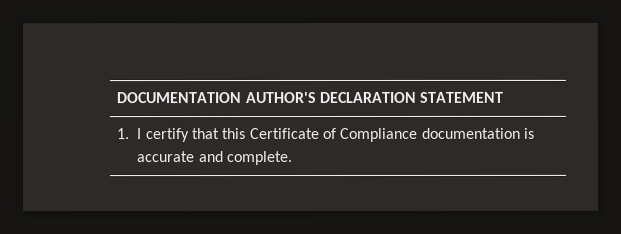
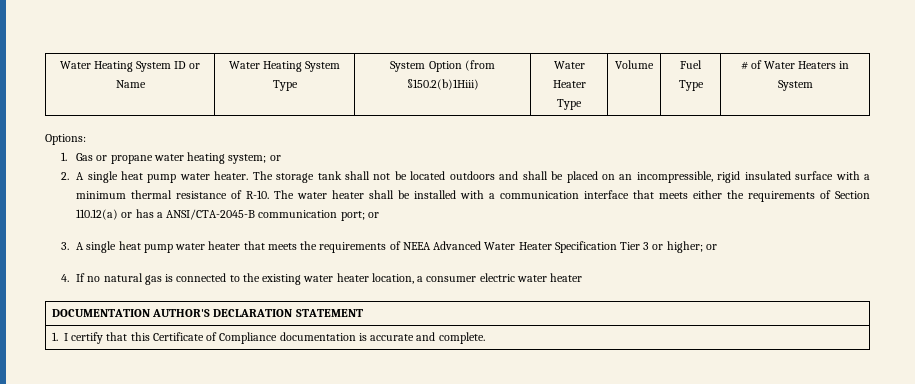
(116, 98) none -> [59,61,201,72] [115,80,146,88] [228,61,341,72] [272,80,298,91] [390,60,495,72] [406,79,479,90] [553,61,585,69] [552,80,586,88] [557,99,582,110] [615,60,654,69] [680,60,702,69] [678,80,704,91] [740,60,850,70] [777,80,813,91] [45,134,86,145] [60,152,281,164] [60,171,870,183] [76,190,871,202] [76,209,379,221] [60,241,717,253] [60,273,582,285] Water Heating System ID or Name | Water Heating System Type | System Option (from §150.2(b)1Hiii) | Water Heater // Type | Volume | Fuel Type | # of Water Heaters in System // Options: // 1. Gas or propane water heating system; or // 2. A single heat pump water heater. The storage tank shall not be located outdoors and shall be placed on an incompressible, rigid insulated surface with a minimum thermal resistance of R-10. The water heater shall be installed with a communication interface that meets either the requirements of Section 110.12(a) or has a ANSI/CTA-2045-B communication port; or // 3. A single heat pump water heater that meets the requirements of NEEA Advanced Water Heater Specification Tier 3 or higher; or // 4. If no natural gas is connected to the existing water heater location, a consumer electric water heater //

